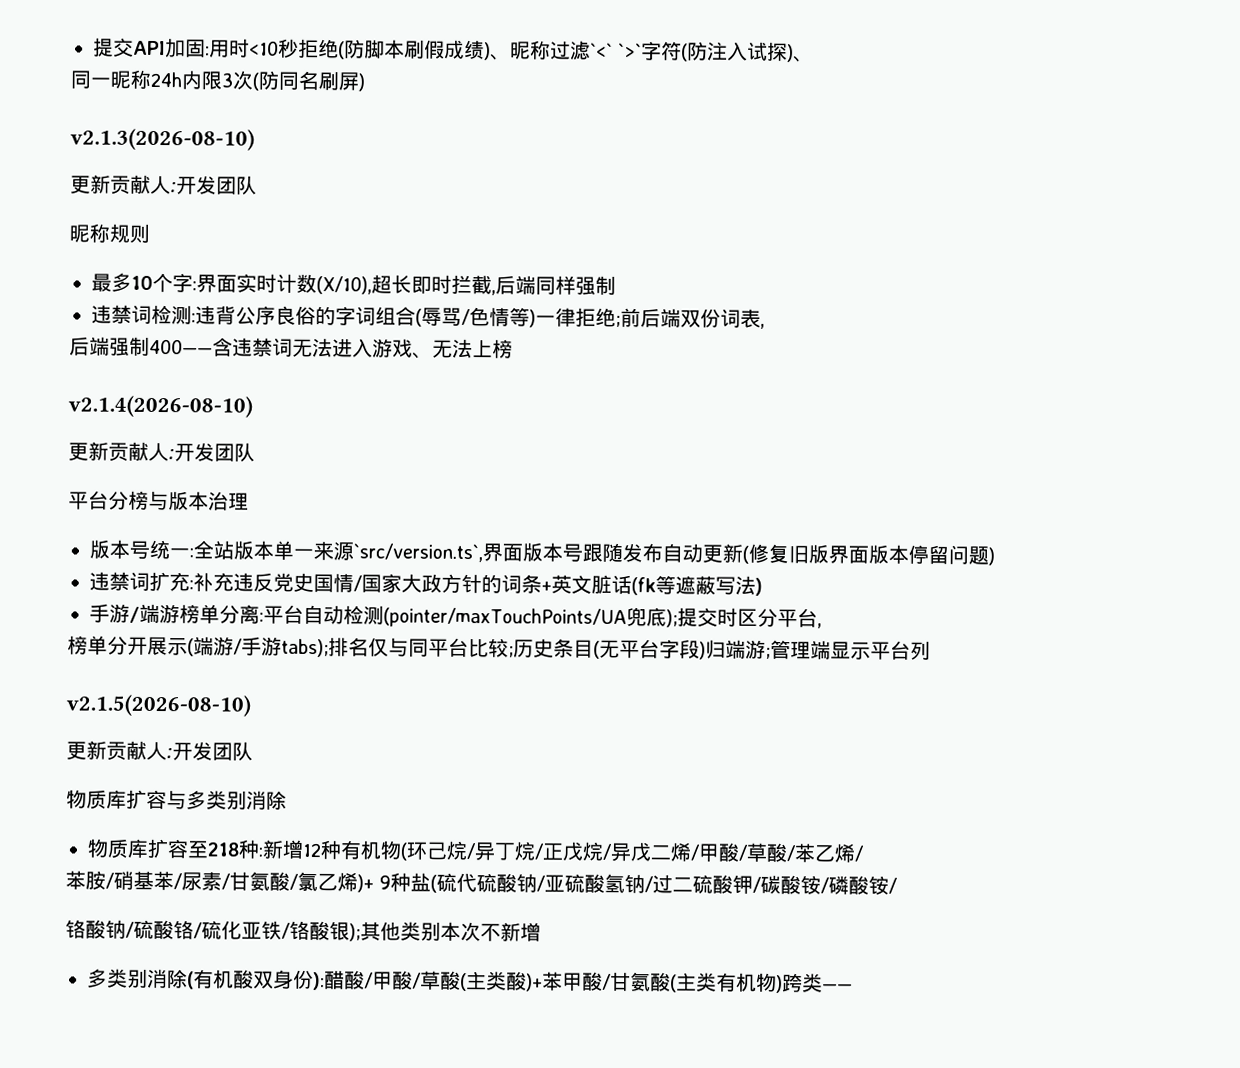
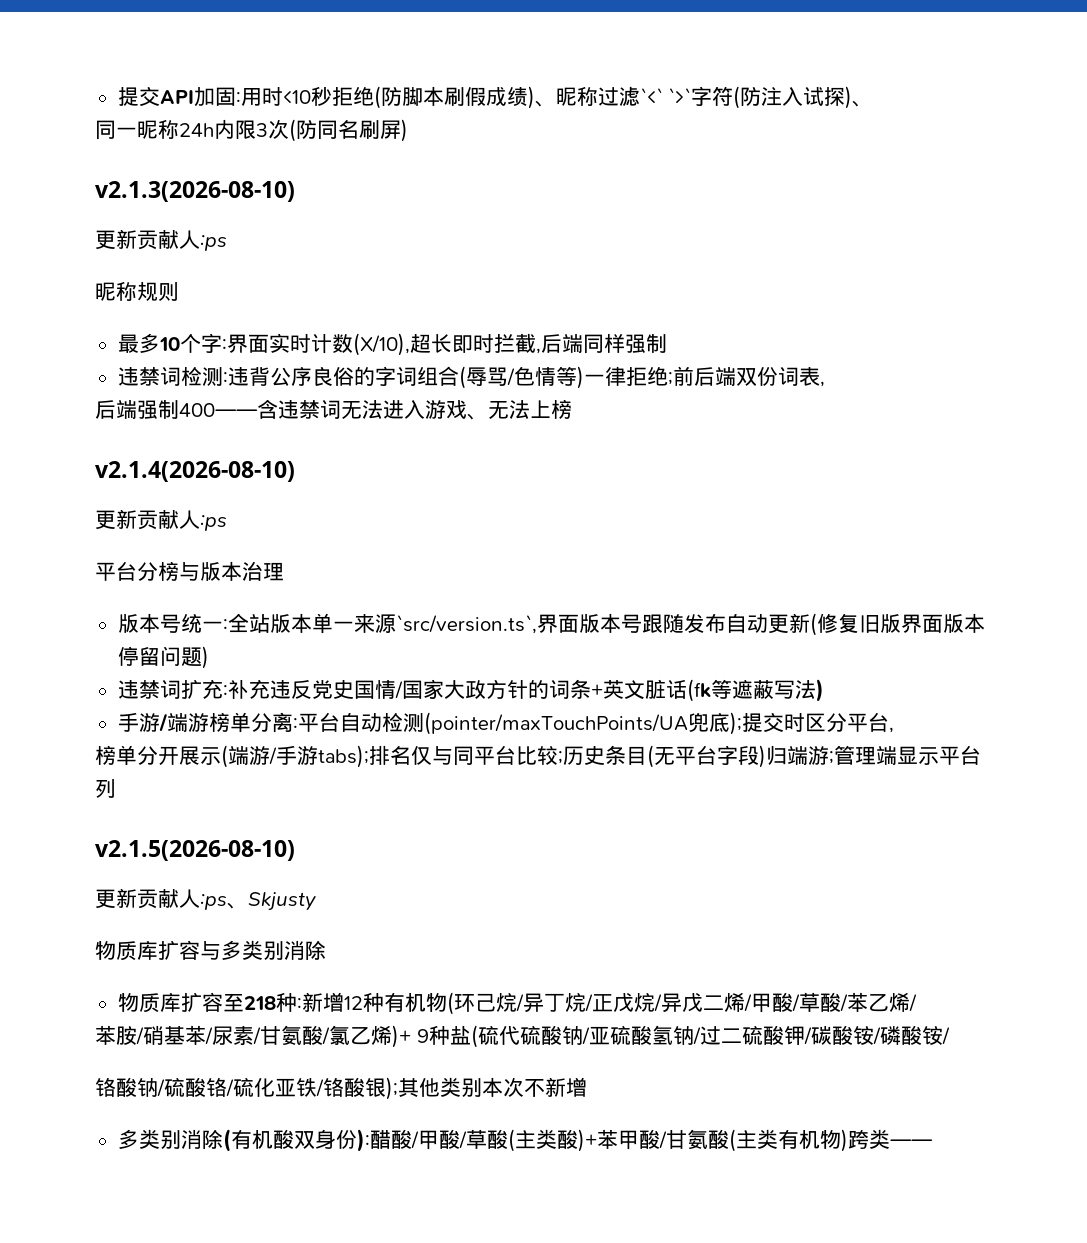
[170,175,257,195] :开发团队 -> [200,235,227,251] :ps
[168,442,255,462] :开发团队 -> [200,515,227,531] :ps
[166,741,253,761] :开发团队 -> [200,892,316,911] :ps、Skjusty

